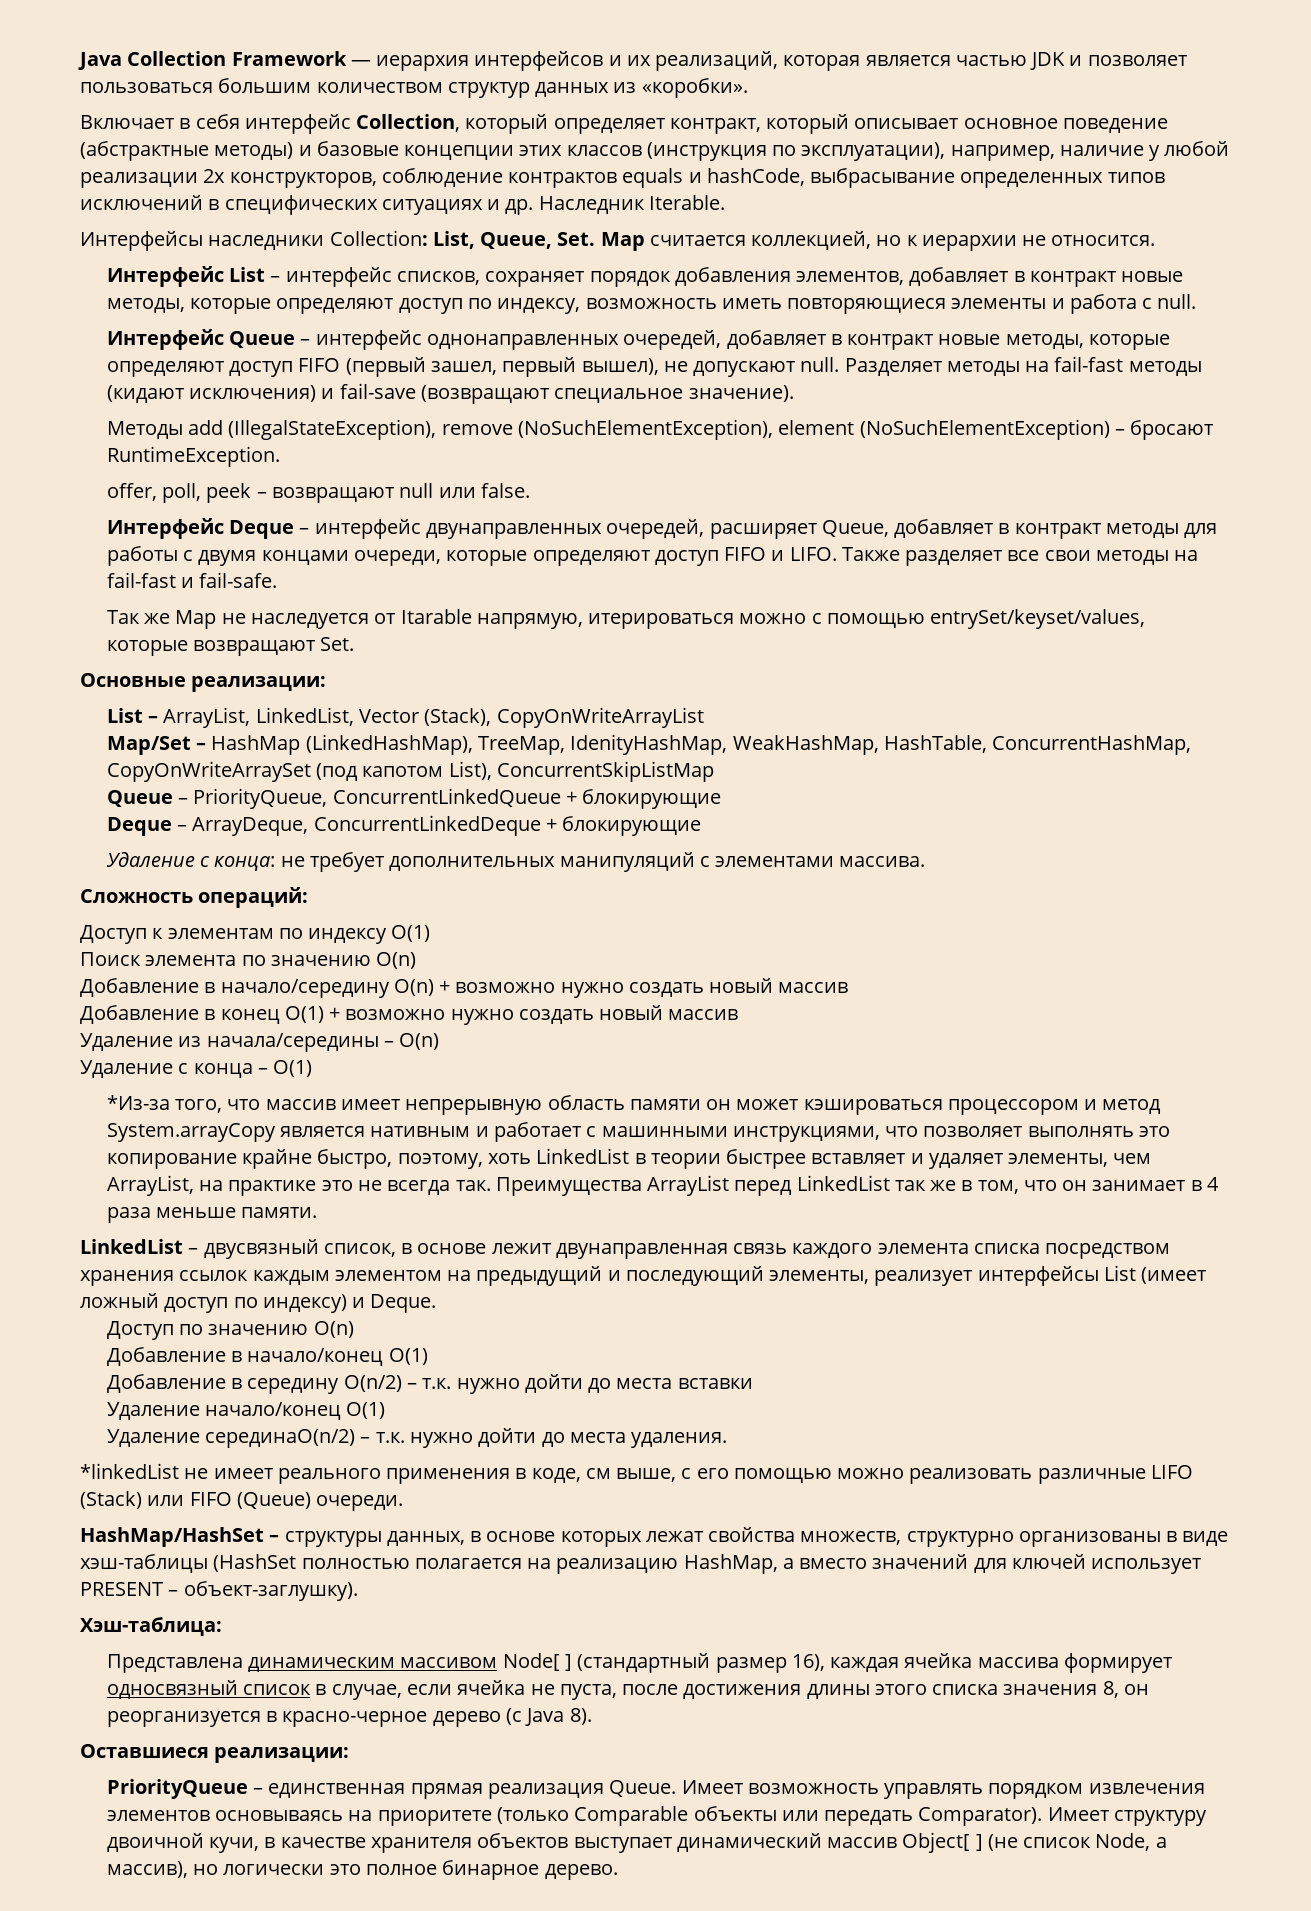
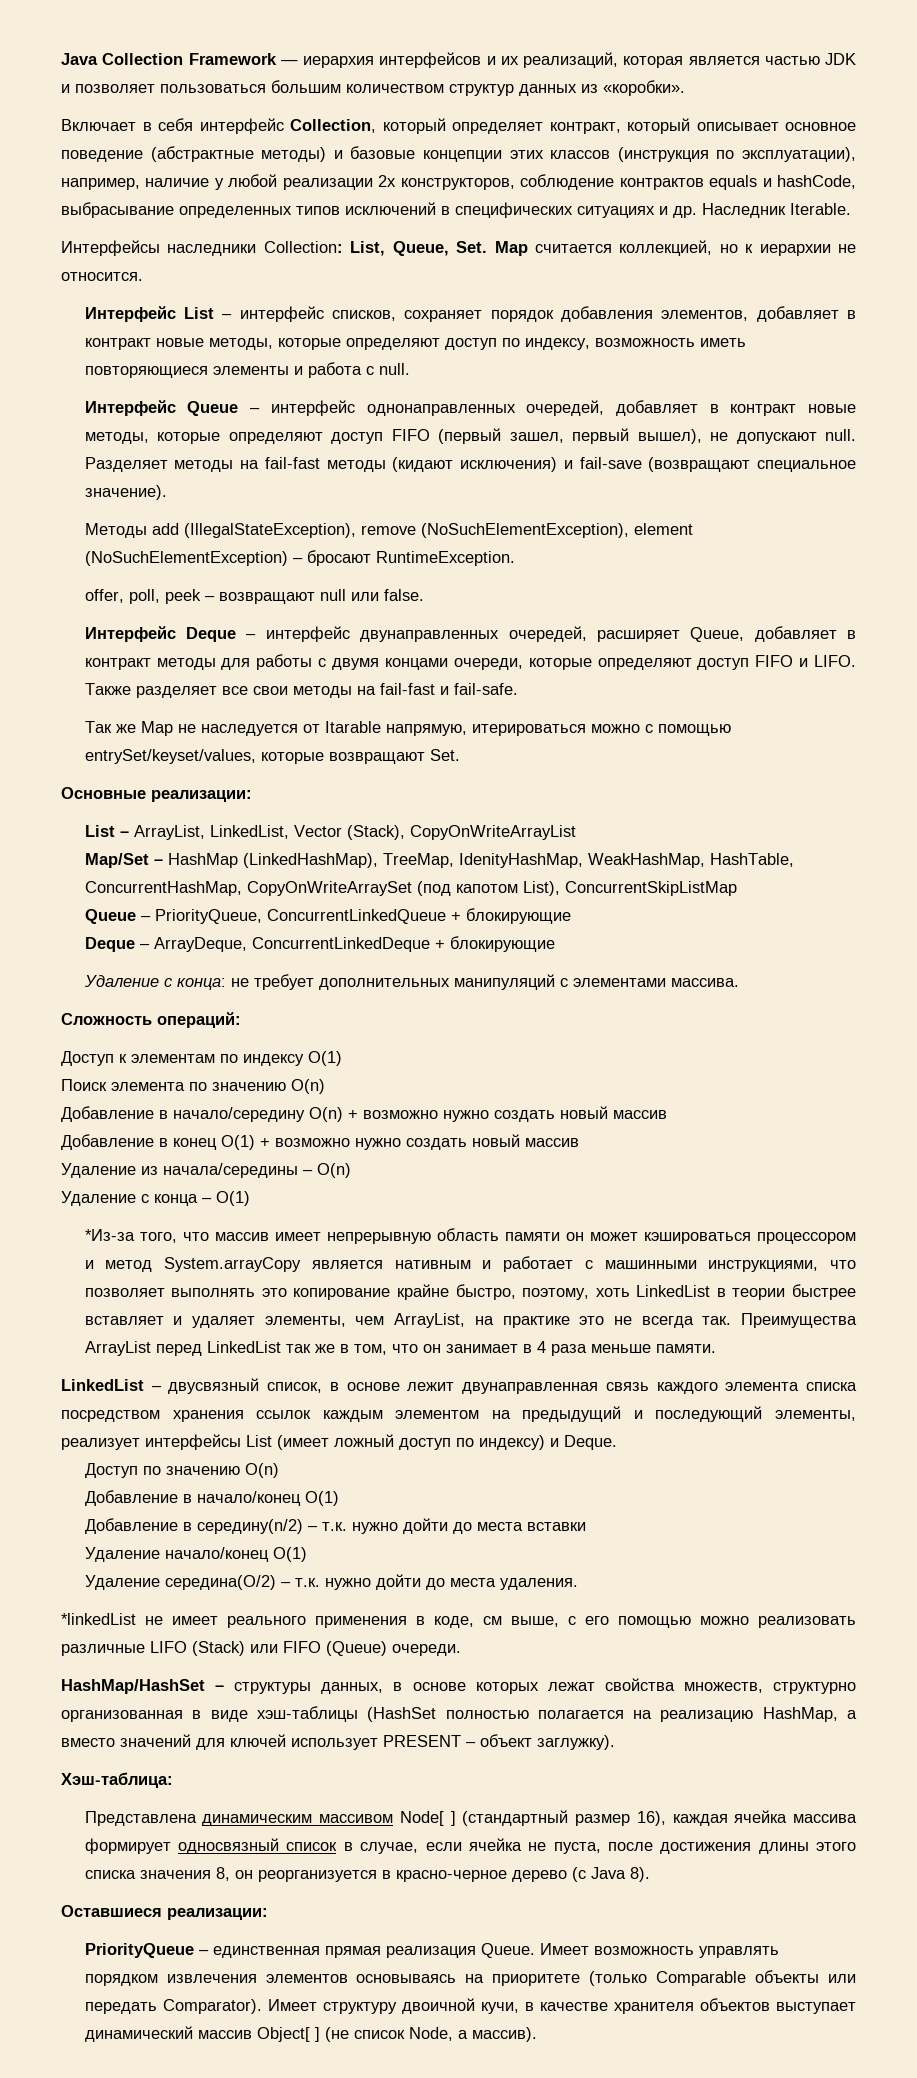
[247,1375,402,1394] середину O(n/2) -> [196,1519,303,1534] середину(n/2)
[205,1429,356,1448] серединаО(n/2) -> [164,1575,276,1590] середина(О/2)
[1018,1531,1161,1547] организованы -> [61,1710,183,1722] организованная
[183,1581,358,1601] объект-заглушку). -> [480,1734,615,1750] объект заглужку).
[106,1860,618,1880] массив), но логически это полное бинарное дерево. -> [471,2027,537,2042] массив).

